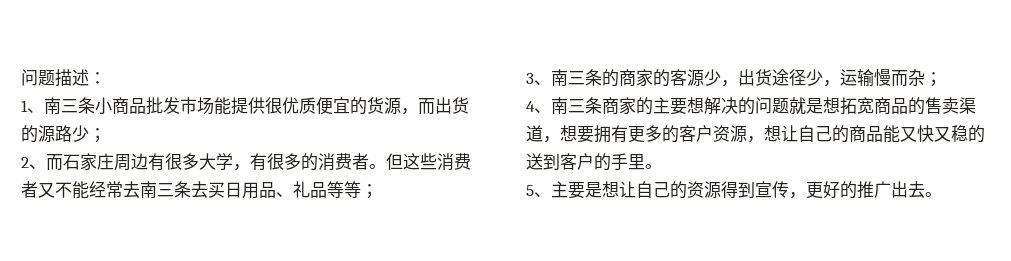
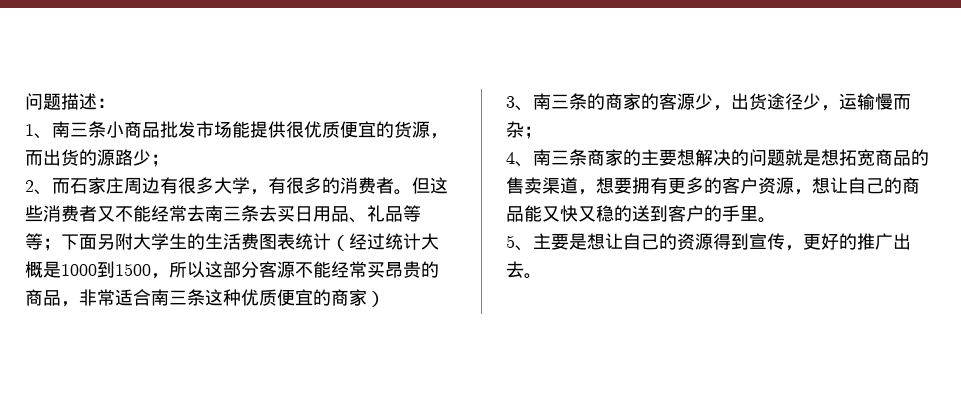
(378, 191) none -> [61,233,439,251] [25,261,439,279] [25,289,385,307] 下面另附大学生的生活费图表统计（经过统计大概是1000到1500，所以这部分客源不能经常买昂贵的商品，非常适合南三条这种优质便宜的商家）

